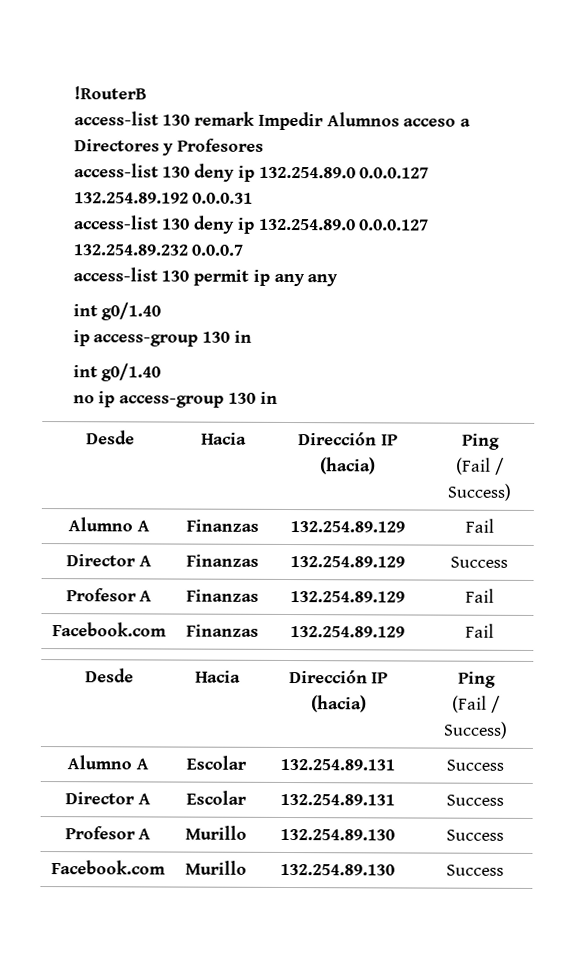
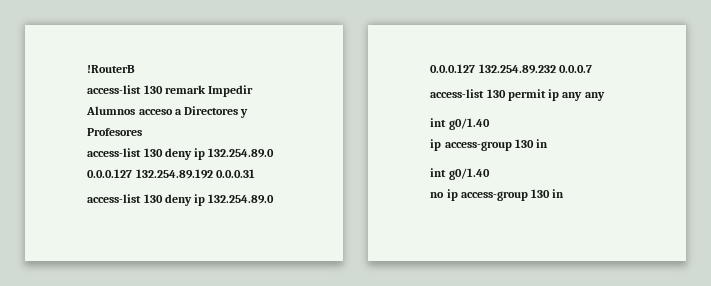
[85,430,135,445] [201,432,247,445] [298,432,398,446] [320,457,376,475] [461,433,500,450] [456,457,505,475] [447,483,511,501] [68,517,150,532] [186,519,259,532] [289,521,405,533] [464,518,494,533] [66,554,152,567] [186,554,259,567] [289,556,405,568] [450,556,508,568] [65,588,153,602] [186,589,259,602] [289,591,405,603] [464,588,494,603] [52,622,167,637] [186,624,259,637] [289,626,405,638] [464,623,494,638] [84,668,134,683] [194,670,241,683] [288,670,389,684] [310,695,367,713] [457,671,496,688] [452,695,501,713] [443,721,508,739] [67,755,149,770] [186,755,247,770] [280,758,395,771] [446,759,504,771] [65,792,151,805] [186,790,247,805] [280,793,395,806] [446,794,504,806] [64,826,152,840] [185,825,247,840] [280,828,395,841] [446,829,504,841] [51,860,166,875] [185,860,247,875] [280,863,395,876] [446,864,504,876] // Desde | Hacia | Dirección IP (hacia) | Ping // (Fail / Success) // Alumno A | Finanzas | 132.254.89.129 | Fail // Director A | Finanzas | 132.254.89.129 | Success // Profesor A | Finanzas | 132.254.89.129 | Fail // Facebook.com | Finanzas | 132.254.89.129 | Fail // Desde | Hacia | Dirección IP (hacia) | Ping // (Fail / Success) // Alumno A | Escolar | 132.254.89.131 | Success // Director A | Escolar | 132.254.89.131 | Success // Profesor A | Murillo | 132.254.89.130 | Success // Facebook.com | Murillo | 132.254.89.130 | Success -> (565, 193) none

